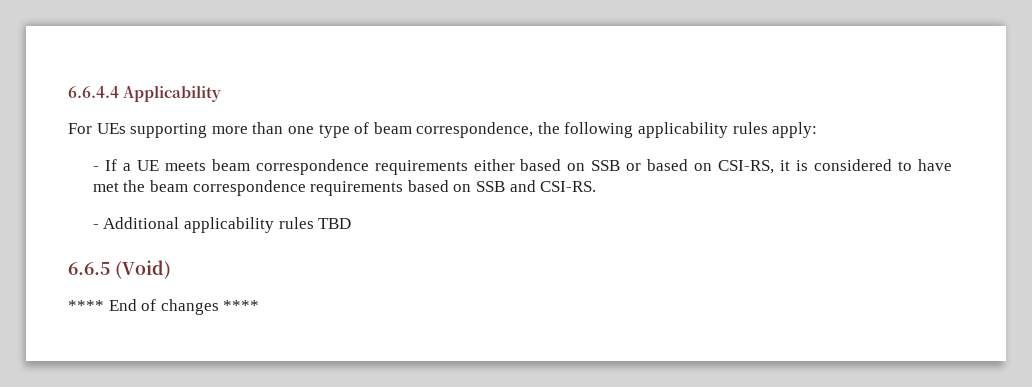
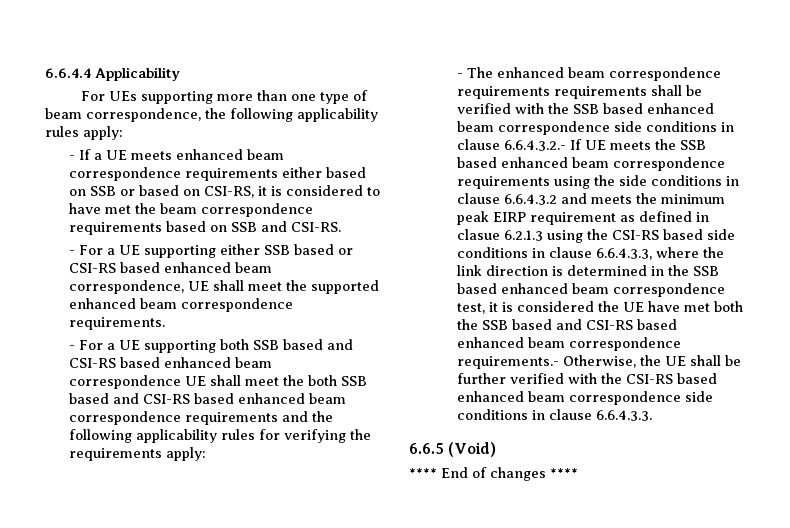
(206, 166) none -> [176,149,244,160] enhanced
[103,217,352,233] Additional applicability rules TBD -> [79,244,354,258] [69,262,273,273] [69,280,380,294] [69,298,294,312] [69,317,166,330] [69,339,354,353] [69,357,273,368] [69,375,368,389] [69,393,347,404] [69,411,334,425] [69,429,372,443] [69,447,207,461] [457,67,722,81] [457,85,703,99] [457,103,715,114] [457,121,735,135] [457,139,707,151] [457,157,726,171] [457,175,740,189] [457,193,726,205] [457,211,710,225] [457,229,736,243] [457,247,725,260] [457,265,720,276] [457,283,726,297] [457,301,744,314] [457,319,678,330] [457,337,682,351] [457,355,742,369] [457,373,718,384] [457,391,714,405] [457,409,653,421] For a UE supporting either SSB based or CSI-RS based enhanced beam correspondence, UE shall meet the supported enhanced beam correspondence requirements. // - For a UE supporting both SSB based and CSI-RS based enhanced beam correspondence UE shall meet the both SSB based and CSI-RS based enhanced beam correspondence requirements and the following applicability rules for verifying the requirements apply: // - The enhanced beam correspondence requirements requirements shall be verified with the SSB based enhanced beam correspondence side conditions in clause 6.6.4.3.2.- If UE meets the SSB based enhanced beam correspondence requirements using the side conditions in clause 6.6.4.3.2 and meets the minimum peak EIRP requirement as defined in clasue 6.2.1.3 using the CSI-RS based side conditions in clause 6.6.4.3.3, where the link direction is determined in the SSB based enhanced beam correspondence test, it is considered the UE have met both the SSB based and CSI-RS based enhanced beam correspondence requirements.- Otherwise, the UE shall be further verified with the CSI-RS based enhanced beam correspondence side conditions in clause 6.6.4.3.3.

